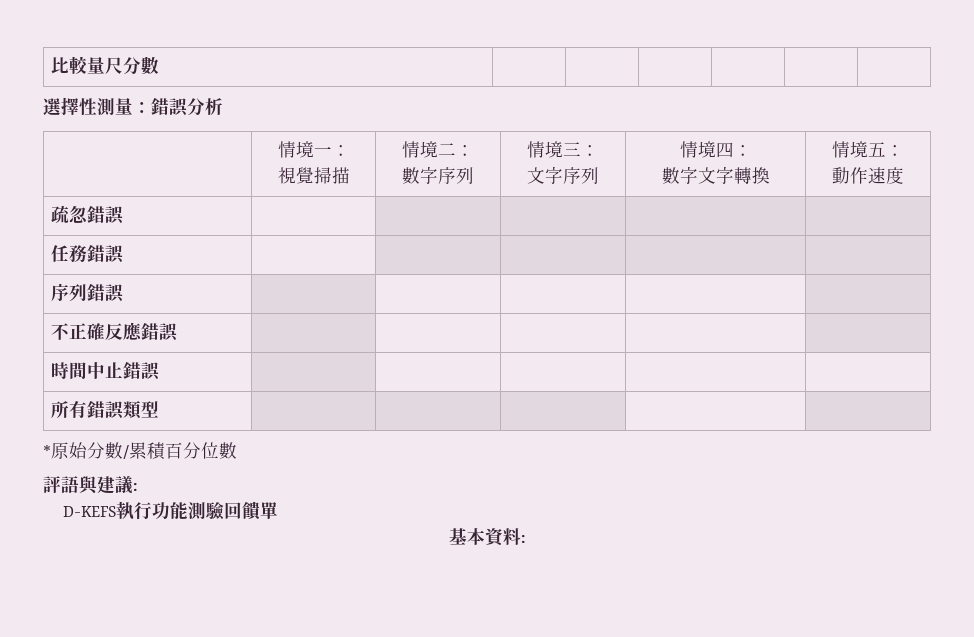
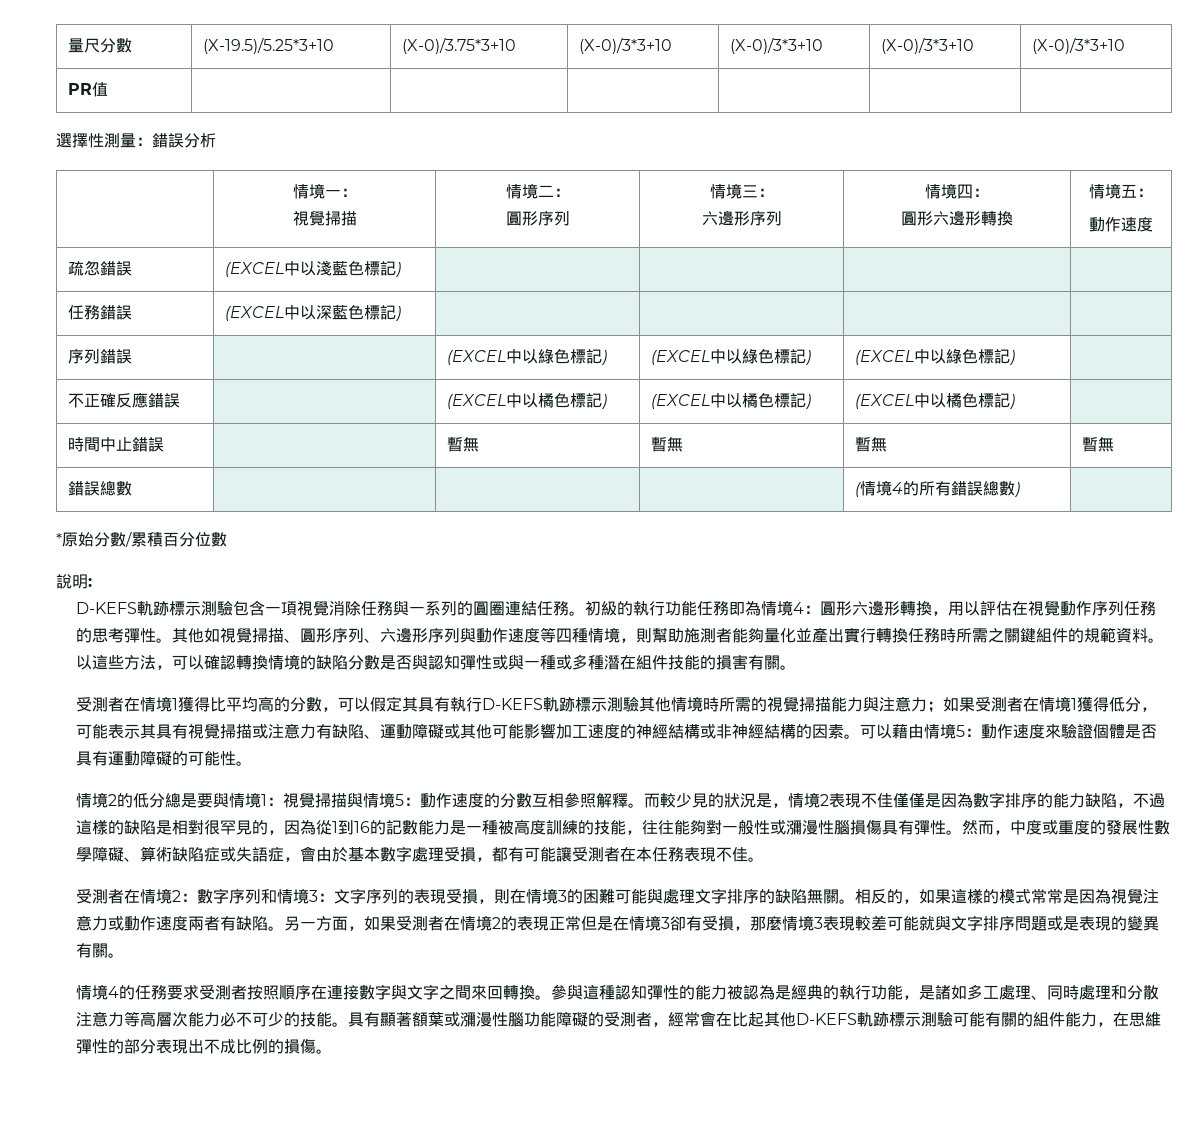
[51,56,89,74] 比較 -> (68, 45) none
(160, 65) none -> [203,37,335,54] [402,37,517,54] [579,37,673,54] [730,37,824,54] [881,37,975,54] [1032,37,1126,54] [68,82,109,97] | (X-19.5)/5.25*3+10 | (X-0)/3.75*3+10 | (X-0)/3*3+10 | (X-0)/3*3+10 | (X-0)/3*3+10 | (X-0)/3*3+10 // PR值
[402,166,438,184] 數字 -> [505,211,538,226] 圓形
[527,166,563,184] 文字 -> [701,210,750,226] 六邊形
[661,166,734,184] 數字文字 -> [901,210,981,226] 圓形六邊形
[51,245,125,263] [51,283,125,302] [51,322,179,341] [51,362,161,380] [51,401,160,419] | | | | // 任務錯誤 | | | | | // 序列錯誤 | | | | | // 不正確反應錯誤 | | | | | // 時間中止錯誤 | | | | | // 所有錯誤類型 | | | | -> [225,260,402,277] [68,305,133,320] [225,305,402,321] [68,349,133,364] [447,348,608,365] [651,348,812,365] [855,348,1016,365] [68,392,181,408] [447,393,608,409] [651,393,812,409] [855,393,1016,409] [68,437,165,452] [447,437,480,452] [651,437,684,452] [855,437,888,452] [1082,437,1115,452] [68,480,133,496] [855,480,1021,497] (EXCEL中以淺藍色標記) | | | | // 任務錯誤 | (EXCEL中以深藍色標記) | | | | // 序列錯誤 | | (EXCEL中以綠色標記) | (EXCEL中以綠色標記) | (EXCEL中以綠色標記) | // 不正確反應錯誤 | | (EXCEL中以橘色標記) | (EXCEL中以橘色標記) | (EXCEL中以橘色標記) | // 時間中止錯誤 | | 暫無 | 暫無 | 暫無 | 暫無 // 錯誤總數 | | | | (情境4的所有錯誤總數)
[43,476,133,495] 評語與建議 -> [56,574,88,589] 說明
[116,501,279,521] [449,528,525,546] 執行功能測驗回饋單 // 基本資料: -> [137,600,1157,616] [76,627,1165,643] [76,654,797,670] [76,696,1158,713] [76,723,1158,739] [76,750,253,766] [76,792,1166,808] [76,819,1171,835] [76,846,765,862] [76,888,1160,904] [76,915,1160,931] [76,943,125,958] [76,984,1160,1000] [76,1011,1162,1027] [76,1038,333,1054] 軌跡標示測驗包含一項視覺消除任務與一系列的圓圈連結任務。初級的執行功能任務即為情境4：圓形六邊形轉換，用以評估在視覺動作序列任務的思考彈性。其他如視覺掃描、圓形序列、六邊形序列與動作速度等四種情境，則幫助施測者能夠量化並產出實行轉換任務時所需之關鍵組件的規範資料。以這些方法，可以確認轉換情境的缺陷分數是否與認知彈性或與一種或多種潛在組件技能的損害有關。 // 受測者在情境1獲得比平均高的分數，可以假定其具有執行D-KEFS軌跡標示測驗其他情境時所需的視覺掃描能力與注意力；如果受測者在情境1獲得低分，可能表示其具有視覺掃描或注意力有缺陷、運動障礙或其他可能影響加工速度的神經結構或非神經結構的因素。可以藉由情境5：動作速度來驗證個體是否具有運動障礙的可能性。 // 情境2的低分總是要與情境1：視覺掃描與情境5：動作速度的分數互相參照解釋。而較少見的狀況是，情境2表現不佳僅僅是因為數字排序的能力缺陷，不過這樣的缺陷是相對很罕見的，因為從1到16的記數能力是一種被高度訓練的技能，往往能夠對一般性或瀰漫性腦損傷具有彈性。然而，中度或重度的發展性數學障礙、算術缺陷症或失語症，會由於基本數字處理受損，都有可能讓受測者在本任務表現不佳。 // 受測者在情境2：數字序列和情境3：文字序列的表現受損，則在情境3的困難可能與處理文字排序的缺陷無關。相反的，如果這樣的模式常常是因為視覺注意力或動作速度兩者有缺陷。另一方面，如果受測者在情境2的表現正常但是在情境3卻有受損，那麼情境3表現較差可能就與文字排序問題或是表現的變異有關。 // 情境4的任務要求受測者按照順序在連接數字與文字之間來回轉換。參與這種認知彈性的能力被認為是經典的執行功能，是諸如多工處理、同時處理和分散注意力等高層次能力必不可少的技能。具有顯著額葉或瀰漫性腦功能障礙的受測者，經常會在比起其他D-KEFS軌跡標示測驗可能有關的組件能力，在思維彈性的部分表現出不成比例的損傷。

